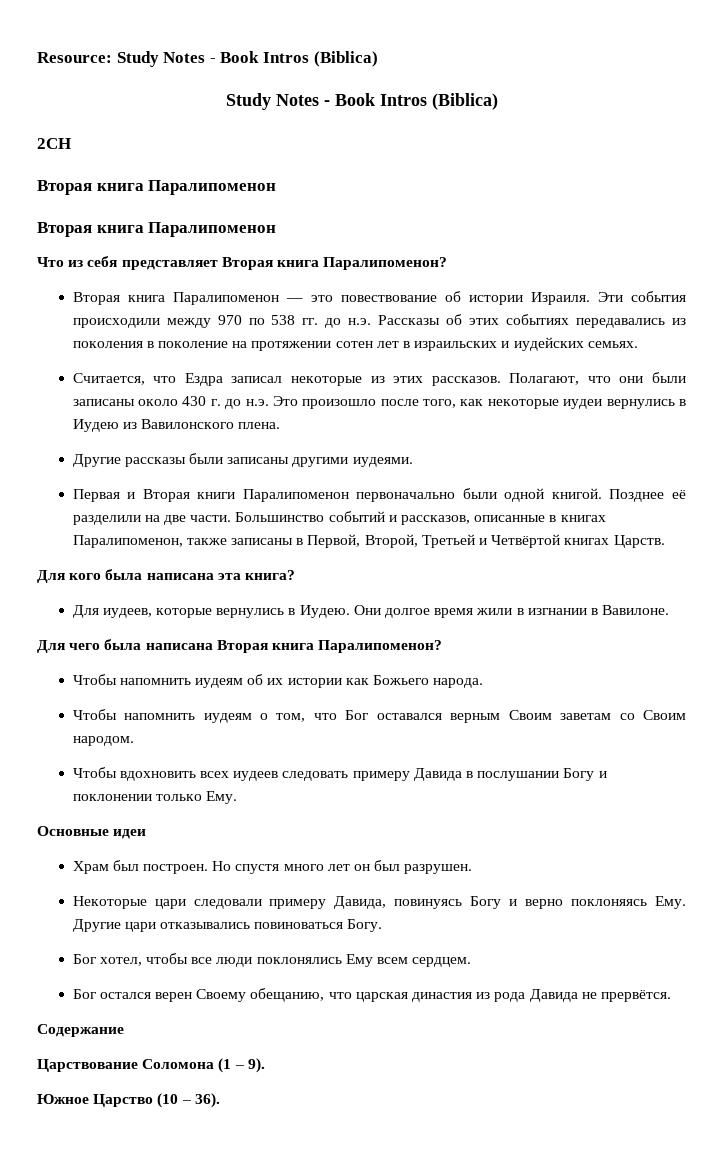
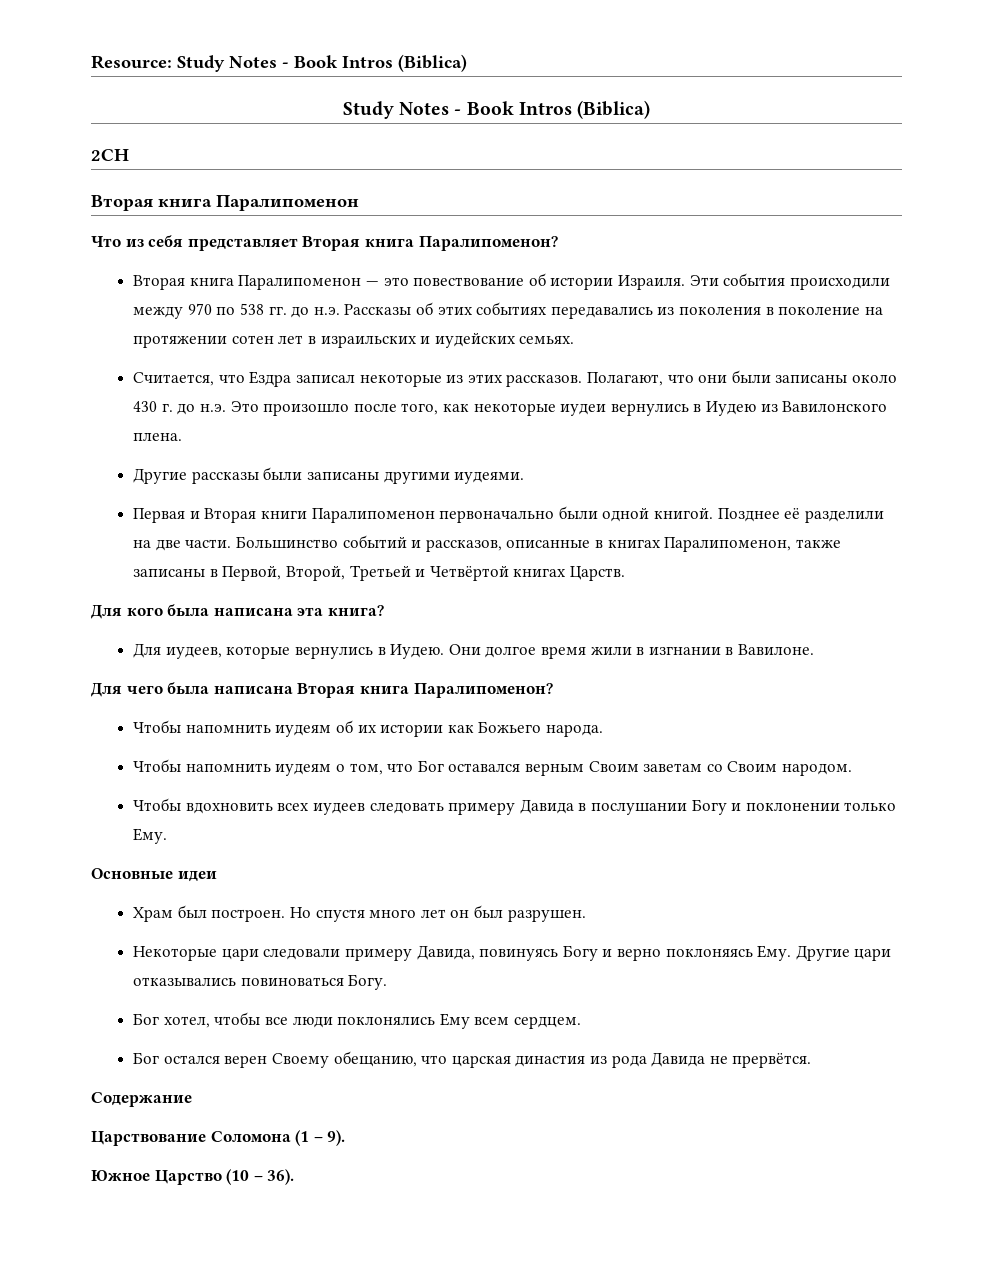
[37,222,277,237] // Вторая книга Паралипоменон -> (359, 203) none

